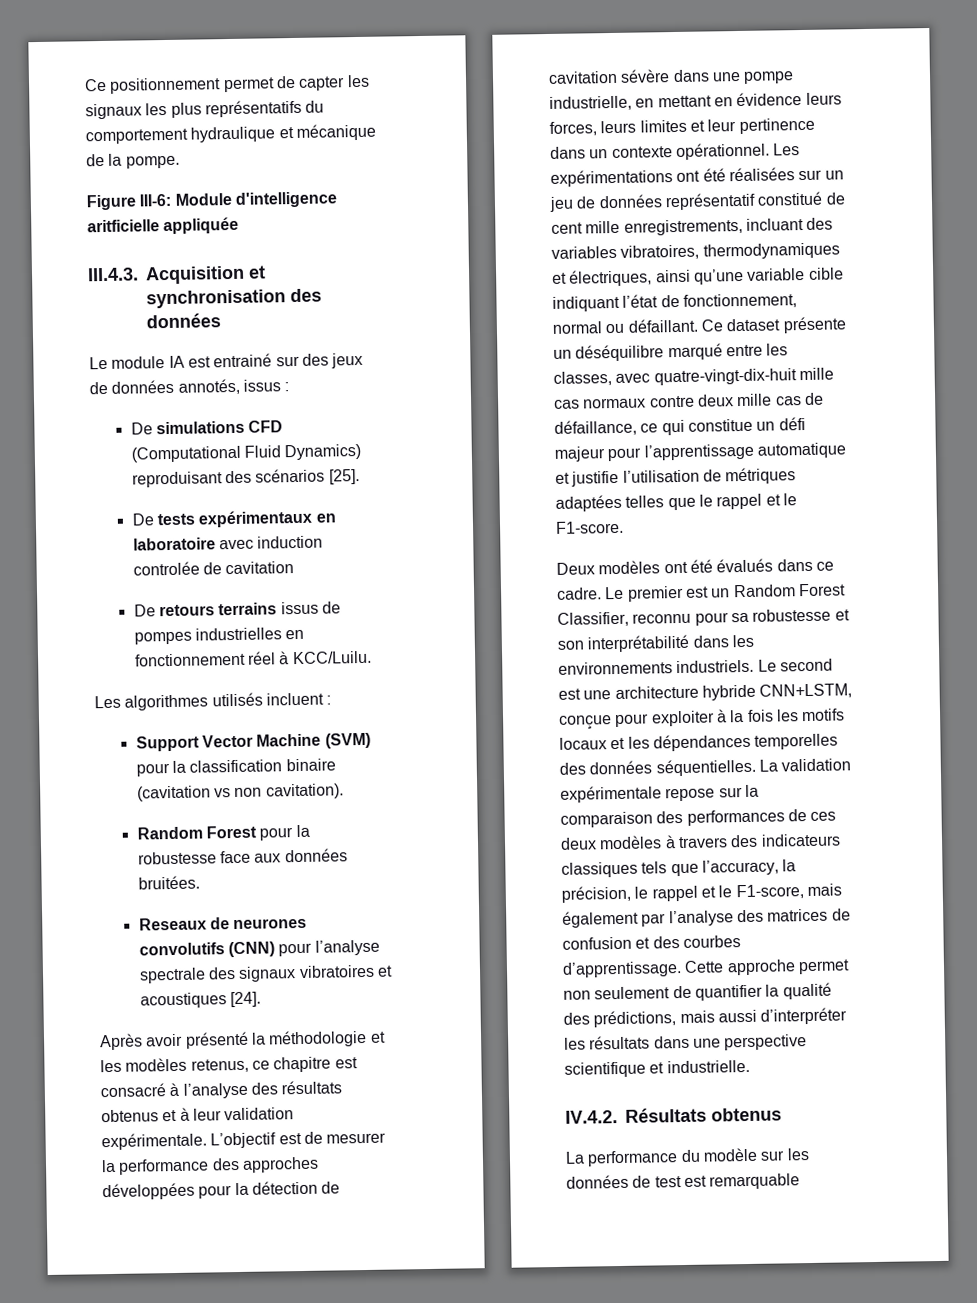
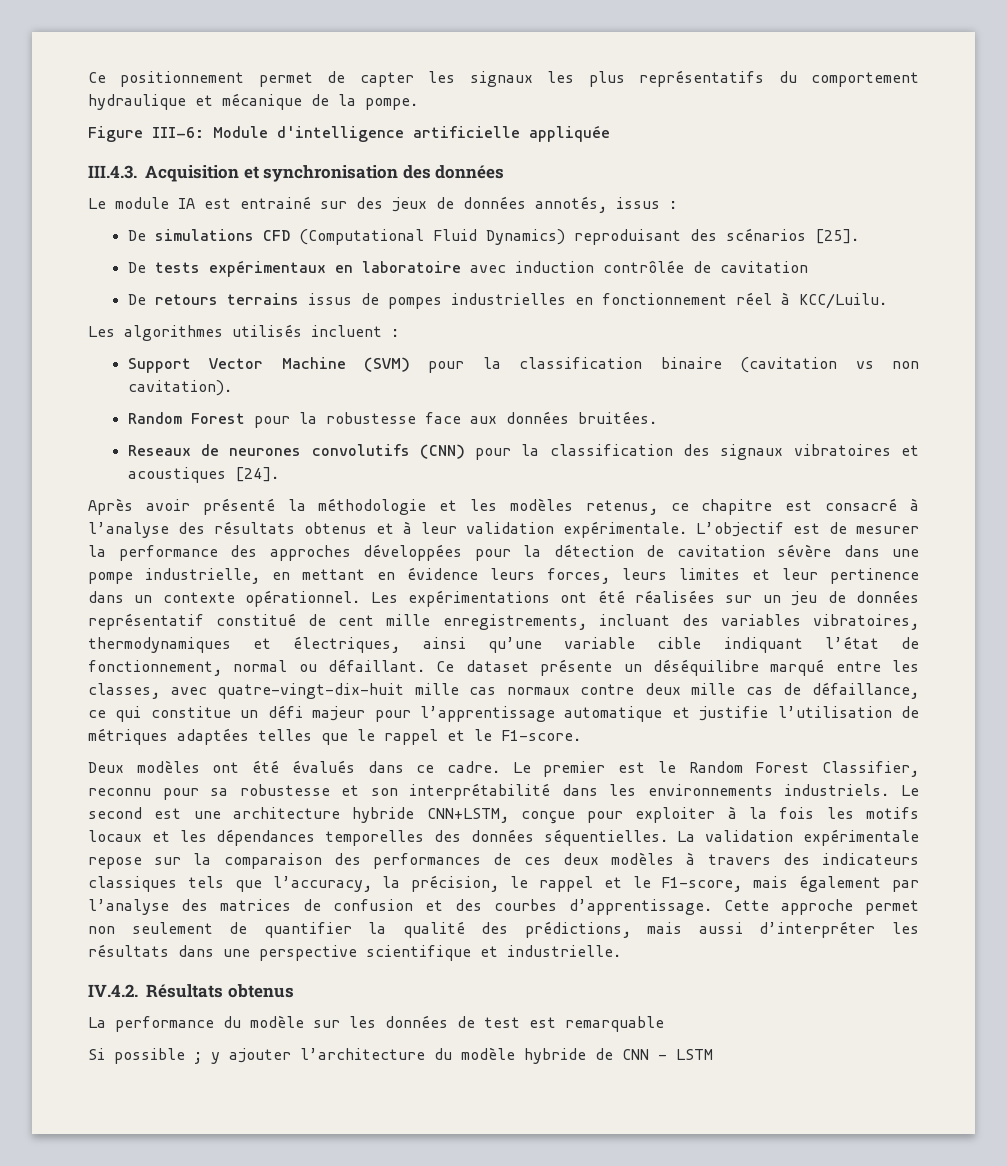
[87,219,160,233] aritficielle -> [413,126,520,138] artificielle
[132,561,200,576] controlée -> [602,260,684,273] contrôlée
[314,939,380,956] [138,967,206,984] l’analyse spectrale -> [521,444,673,456] la classification
[711,588,731,598] un -> [657,761,676,773] le
(801, 1181) none -> [88,1047,713,1064] // Si possible ; y ajouter l’architecture du modèle hybride de CNN - LSTM

